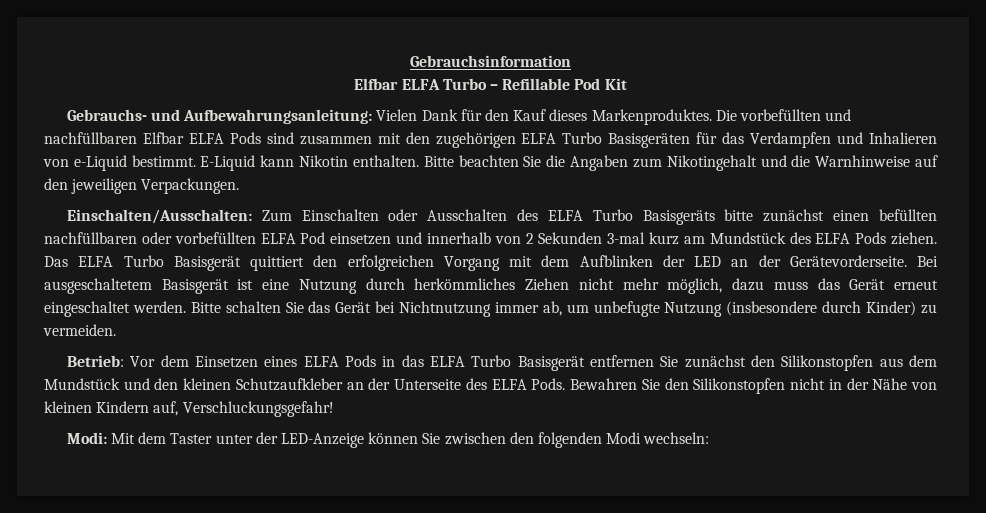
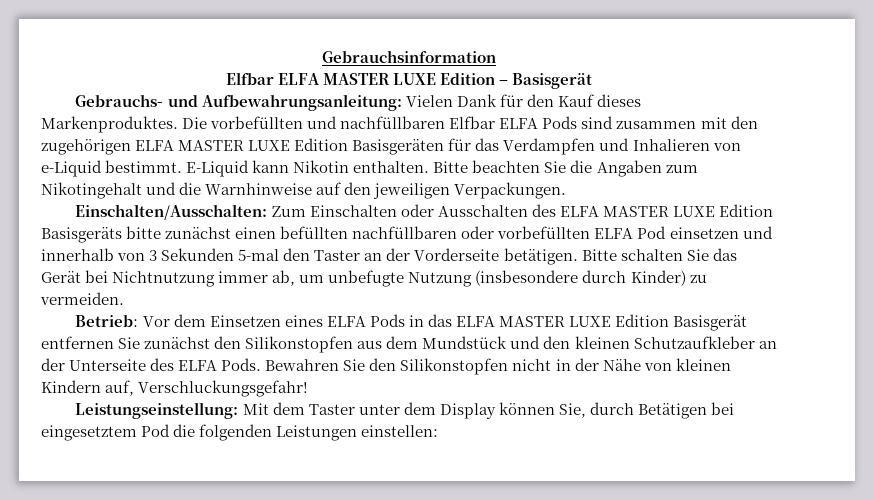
[442,78,627,90] Turbo – Refillable Pod Kit -> [322,73,593,89] MASTER LUXE Edition – Basisgerät
[562,132,603,144] Turbo -> [178,138,349,151] MASTER LUXE Edition
[592,209,633,221] Turbo -> [602,204,773,217] MASTER LUXE Edition
[525,232,938,245] [44,255,938,271] [44,278,939,294] [44,301,186,317] 2 Sekunden 3-mal kurz am Mundstück des ELFA Pods ziehen. Das ELFA Turbo Basisgerät quittiert den erfolgreichen Vorgang mit dem Aufblinken der LED an der Gerätevorderseite. Bei ausgeschaltetem Basisgerät ist eine Nutzung durch herkömmliches Ziehen nicht mehr möglich, dazu muss das Gerät erneut eingeschaltet werden. -> [149,248,578,265] 3 Sekunden 5-mal den Taster an der Vorderseite betätigen.
[471,355,512,367] Turbo -> [498,314,670,327] MASTER LUXE Edition
[66,432,107,444] Modi: -> [75,402,239,419] Leistungseinstellung:
[255,432,710,448] der LED-Anzeige können Sie zwischen den folgenden Modi wechseln: -> [403,402,735,419] [41,424,439,441] dem Display können Sie, durch Betätigen bei eingesetztem Pod die folgenden Leistungen einstellen:

